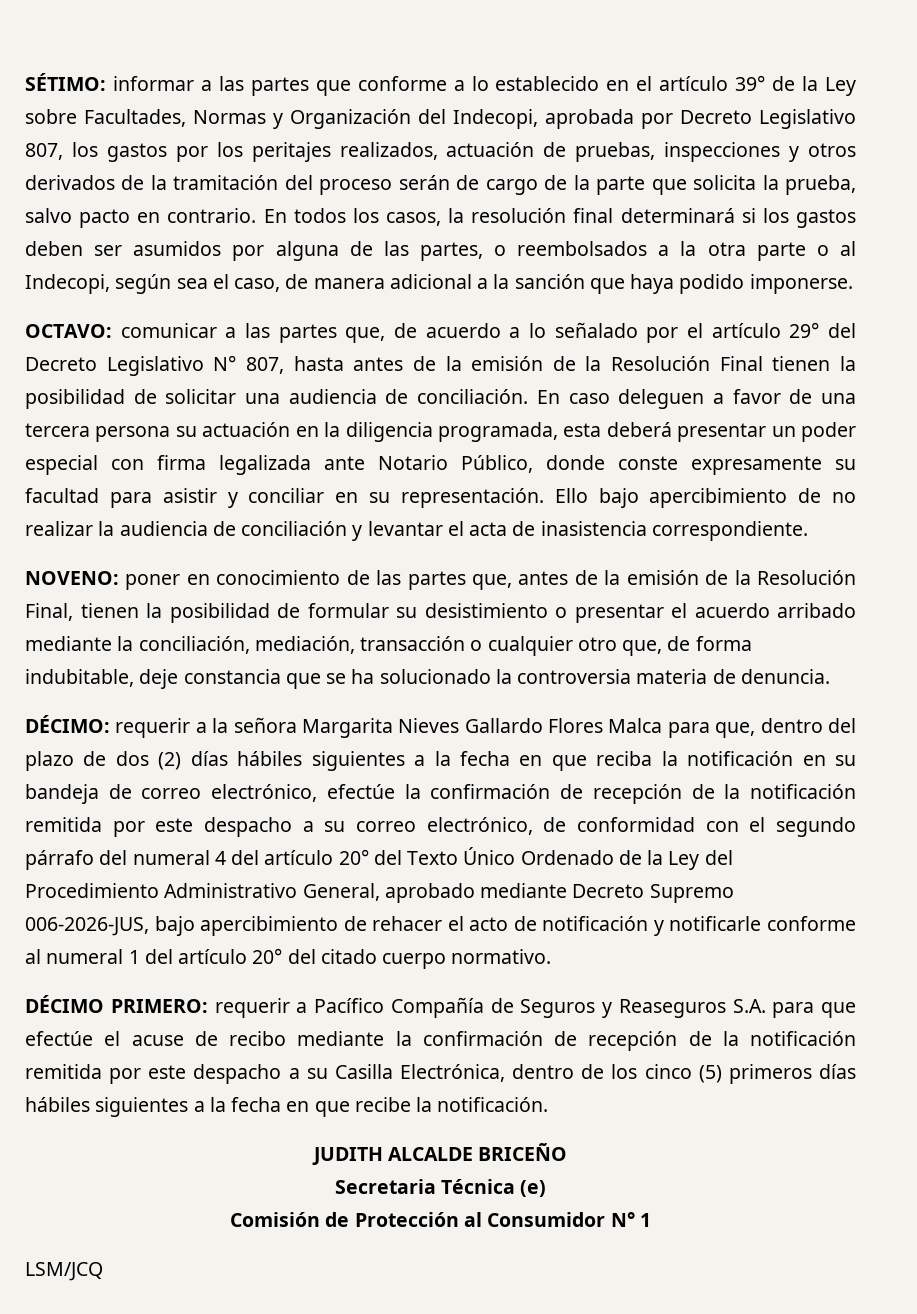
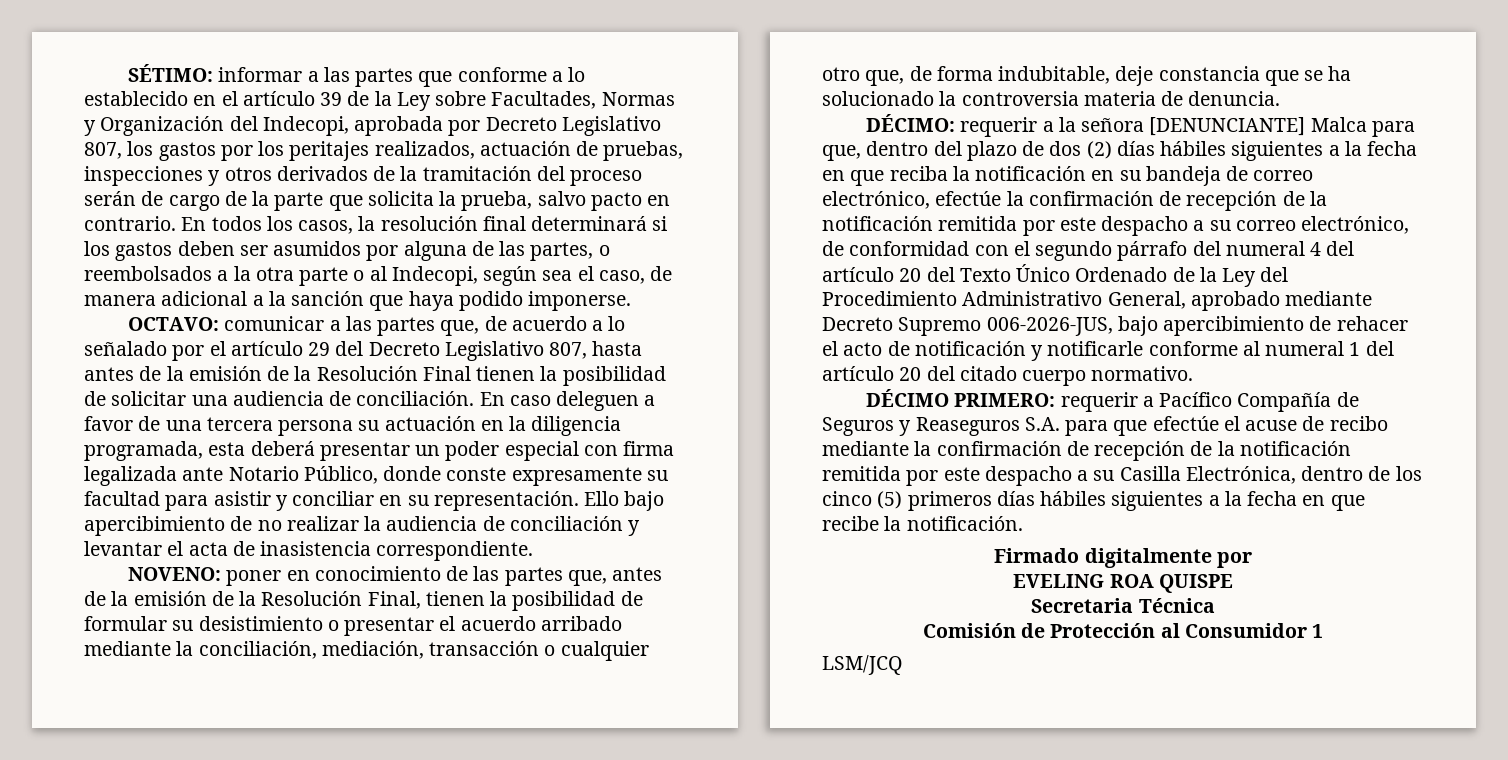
[735,75,766,91] 39° -> [320,92,343,106] 39
[789,322,820,338] 29° -> [308,342,331,356] 29
[213,355,237,371] N° -> (544, 351) none
[301,718,604,738] Margarita Nieves Gallardo Flores -> [1149,117,1306,136] [DENUNCIANTE]
[338,849,369,865] 20° -> [899,268,922,282] 20
[252,948,283,964] 20° -> [899,367,922,381] 20
[311,1143,568,1165] JUDITH ALCALDE BRICEÑO -> [994,548,1252,568] [1013,574,1233,593] Firmado digitalmente por // EVELING ROA QUISPE
[520,1180,547,1197] (e) -> (1215, 605) none
[610,1212,635,1227] N° -> (1307, 630) none

